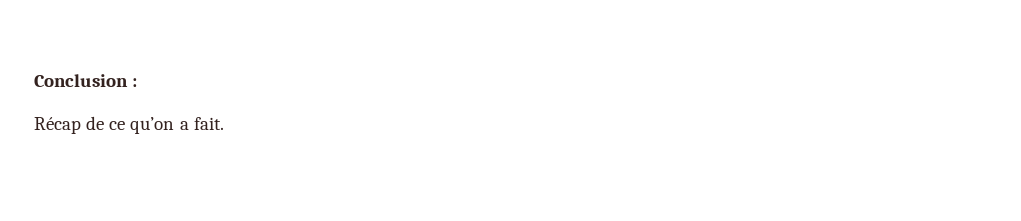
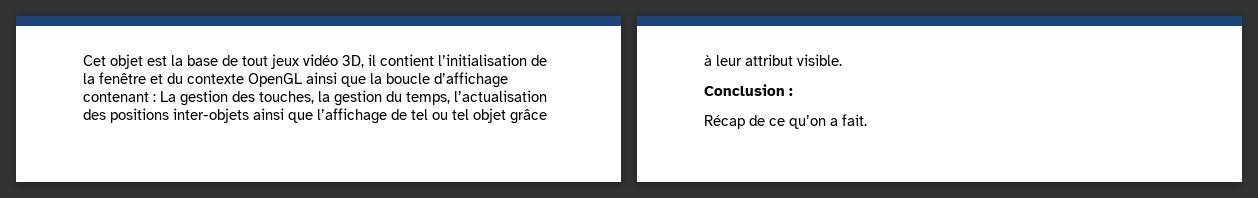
(34, 80) none -> [83,54,547,69] [83,72,508,88] [83,90,547,106] [83,108,547,124] [704,54,842,66] Cet objet est la base de tout jeux vidéo 3D, il contient l’initialisation de la fenêtre et du contexte OpenGL ainsi que la boucle d’affichage contenant : La gestion des touches, la gestion du temps, l’actualisation des positions inter-objets ainsi que l’affichage de tel ou tel objet grâce à leur attribut visible. //

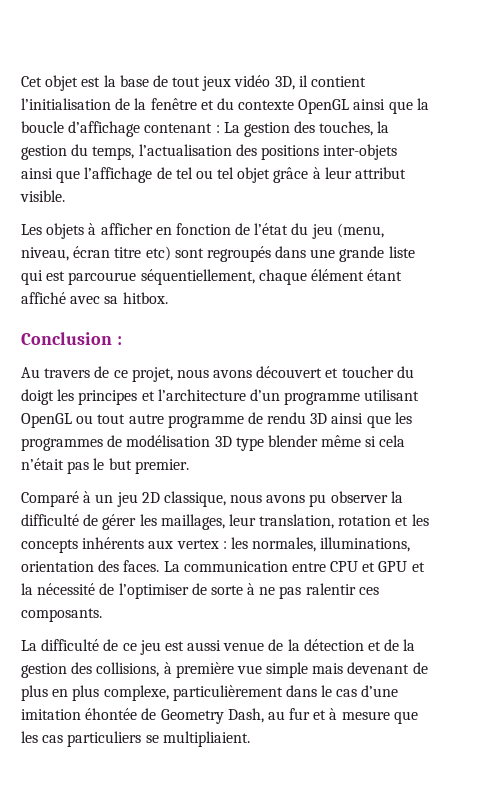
[704,84,793,96] [704,114,867,129] Conclusion : // Récap de ce qu’on a fait. -> [21,223,384,239] [21,246,415,262] [21,269,403,285] [21,292,168,304] [21,332,122,345] [21,366,414,382] [21,389,420,405] [21,412,412,428] [21,435,406,451] [21,458,189,474] [21,491,403,507] [21,514,429,530] [21,537,411,553] [21,560,425,572] [21,583,379,599] [21,608,102,622] [21,639,416,655] [21,662,428,678] [21,685,399,701] [21,708,418,724] [21,731,250,747] Les objets à afficher en fonction de l’état du jeu (menu, niveau, écran titre etc) sont regroupés dans une grande liste qui est parcourue séquentiellement, chaque élément étant affiché avec sa hitbox. // Conclusion : // Au travers de ce projet, nous avons découvert et toucher du doigt les principes et l’architecture d’un programme utilisant OpenGL ou tout autre programme de rendu 3D ainsi que les programmes de modélisation 3D type blender même si cela n’était pas le but premier. // Comparé à un jeu 2D classique, nous avons pu observer la difficulté de gérer les maillages, leur translation, rotation et les concepts inhérents aux vertex : les normales, illuminations, orientation des faces. La communication entre CPU et GPU et la nécessité de l’optimiser de sorte à ne pas ralentir ces composants. // La difficulté de ce jeu est aussi venue de la détection et de la gestion des collisions, à première vue simple mais devenant de plus en plus complexe, particulièrement dans le cas d’une imitation éhontée de Geometry Dash, au fur et à mesure que les cas particuliers se multipliaient.

